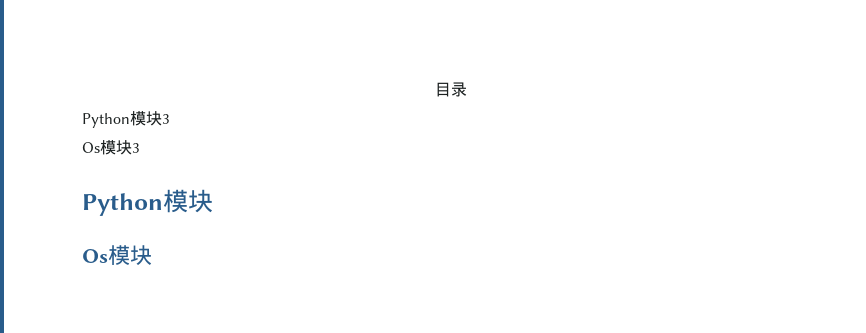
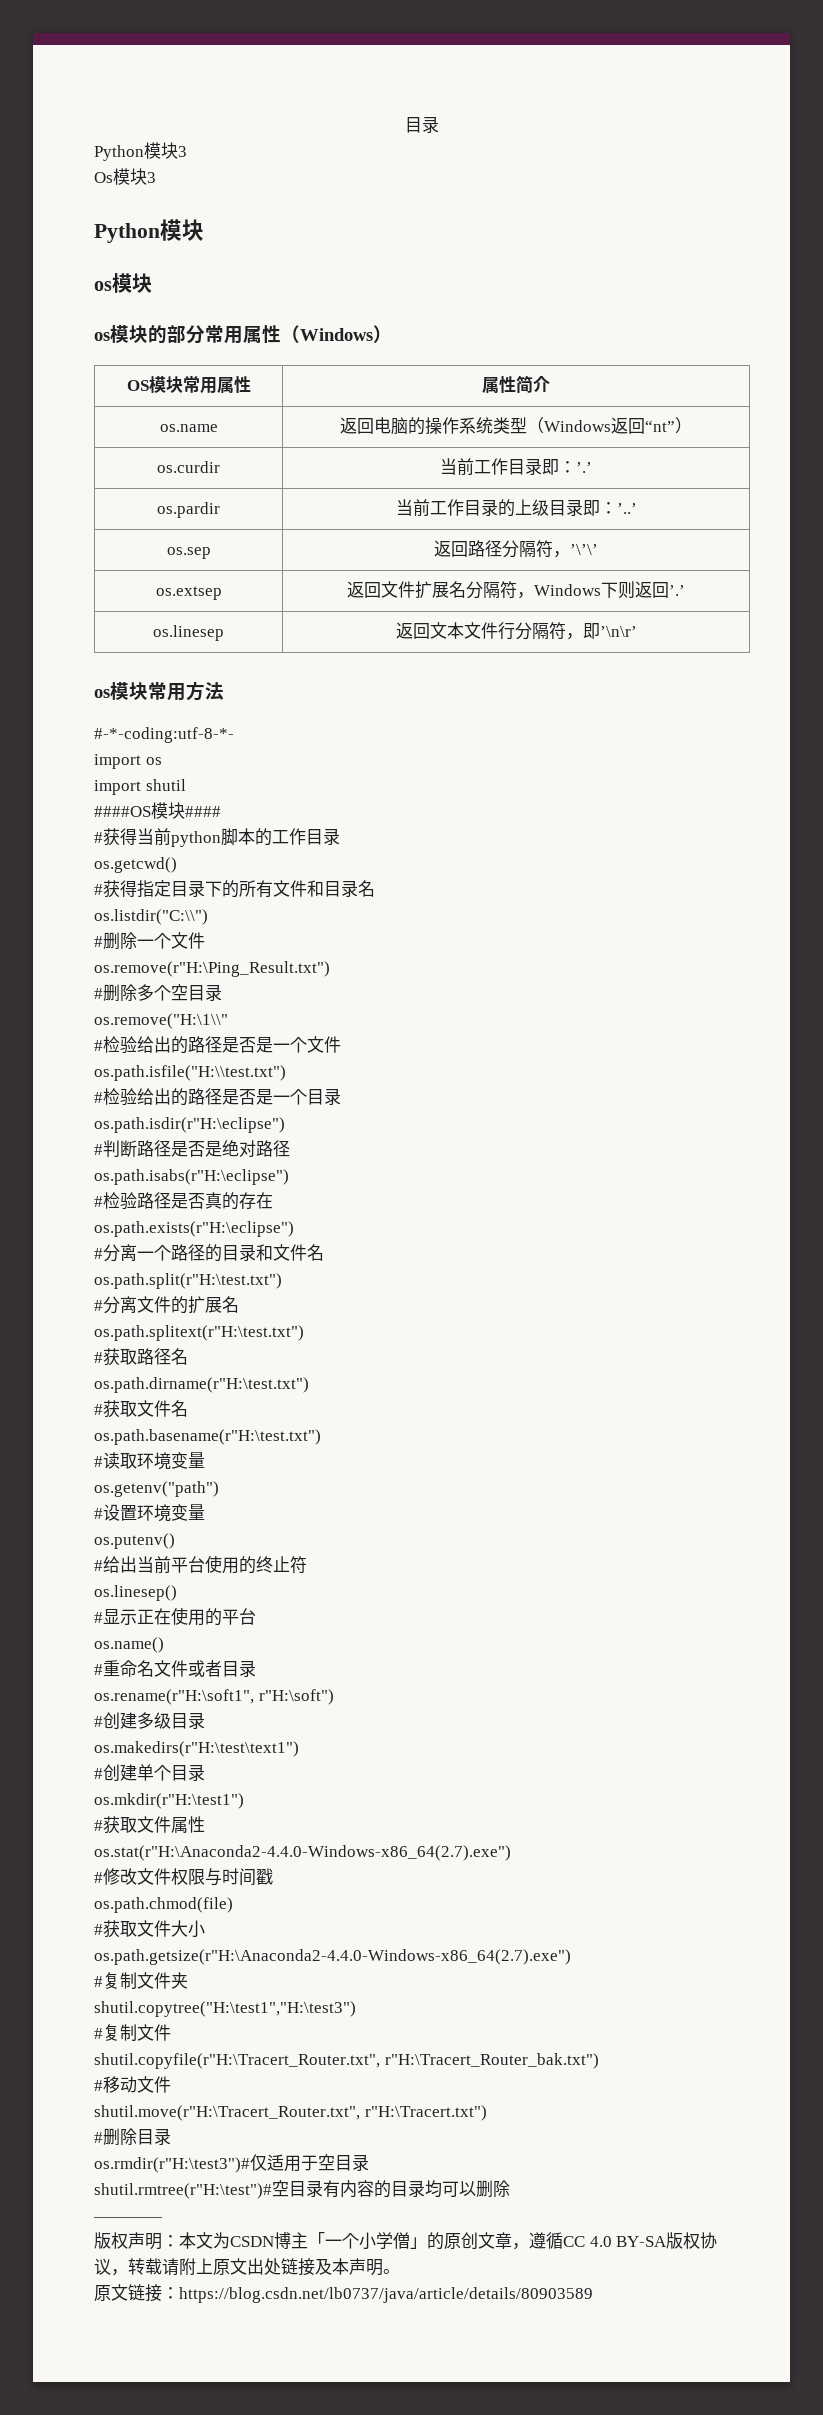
[82,245,152,265] Os模块 -> [94,273,152,293] [94,325,392,344] [126,376,251,394] [481,375,550,393] [159,424,218,432] [340,417,692,435] [157,461,220,473] [439,458,592,476] [157,502,220,518] [395,499,637,517] [166,547,211,559] [433,540,598,558] [155,586,222,600] [347,581,685,599] [153,625,224,641] [395,622,637,640] [94,681,224,701] [94,727,234,743] [94,754,162,769] [94,779,186,795] [94,802,221,819] [94,828,340,847] [94,857,177,873] [94,880,375,898] [94,909,208,925] [94,932,205,950] [94,961,330,977] [94,984,222,1002] [94,1013,228,1029] [94,1036,341,1054] [94,1065,286,1081] [94,1088,341,1106] [94,1117,285,1133] [94,1140,290,1157] [94,1169,289,1185] [94,1192,273,1210] [94,1221,294,1237] [94,1244,324,1262] [94,1273,282,1289] [94,1296,239,1314] [94,1325,304,1341] [94,1348,188,1366] [94,1377,309,1393] [94,1400,188,1418] [94,1429,321,1445] [94,1452,205,1470] [94,1481,219,1497] [94,1504,205,1522] [94,1533,175,1549] [94,1555,307,1574] [94,1585,177,1601] [94,1607,256,1626] [94,1637,164,1653] [94,1660,256,1677] [94,1689,334,1705] [94,1712,205,1730] [94,1741,299,1757] [94,1764,205,1782] [94,1793,244,1809] [94,1816,205,1834] [94,1845,511,1861] [94,1868,273,1886] [94,1897,233,1913] [94,1920,205,1938] [94,1949,571,1965] [94,1972,188,1989] [94,2001,356,2017] [94,2024,171,2041] [94,2053,599,2069] [94,2076,171,2093] [94,2105,487,2121] [94,2128,171,2146] [94,2154,369,2173] [94,2180,510,2199] [93,2217,163,2221] [94,2232,718,2250] [94,2258,400,2276] [94,2284,593,2303] os模块 // os模块的部分常用属性（Windows） // OS模块常用属性 | 属性简介 // os.name | 返回电脑的操作系统类型（Windows返回“nt”） // os.curdir | 当前工作目录即：’.’ // os.pardir | 当前工作目录的上级目录即：’..’ // os.sep | 返回路径分隔符，’\’\’ // os.extsep | 返回文件扩展名分隔符，Windows下则返回’.’ // os.linesep | 返回文本文件行分隔符，即’\n\r’ // os模块常用方法 // #-*-coding:utf-8-*- // import os // import shutil // ####OS模块#### // #获得当前python脚本的工作目录 // os.getcwd() // #获得指定目录下的所有文件和目录名 // os.listdir("C:\\") // #删除一个文件 // os.remove(r"H:\Ping_Result.txt") // #删除多个空目录 // os.remove("H:\1\\" // #检验给出的路径是否是一个文件 // os.path.isfile("H:\\test.txt") // #检验给出的路径是否是一个目录 // os.path.isdir(r"H:\eclipse") // #判断路径是否是绝对路径 // os.path.isabs(r"H:\eclipse") // #检验路径是否真的存在 // os.path.exists(r"H:\eclipse") // #分离一个路径的目录和文件名 // os.path.split(r"H:\test.txt") // #分离文件的扩展名 // os.path.splitext(r"H:\test.txt") // #获取路径名 // os.path.dirname(r"H:\test.txt") // #获取文件名 // os.path.basename(r"H:\test.txt") // #读取环境变量 // os.getenv("path") // #设置环境变量 // os.putenv() // #给出当前平台使用的终止符 // os.linesep() // #显示正在使用的平台 // os.name() // #重命名文件或者目录 // os.rename(r"H:\soft1", r"H:\soft") // #创建多级目录 // os.makedirs(r"H:\test\text1") // #创建单个目录 // os.mkdir(r"H:\test1") // #获取文件属性 // os.stat(r"H:\Anaconda2-4.4.0-Windows-x86_64(2.7).exe") // #修改文件权限与时间戳 // os.path.chmod(file) // #获取文件大小 // os.path.getsize(r"H:\Anaconda2-4.4.0-Windows-x86_64(2.7).exe") // #复制文件夹 // shutil.copytree("H:\test1","H:\test3") // #复制文件 // shutil.copyfile(r"H:\Tracert_Router.txt", r"H:\Tracert_Router_bak.txt") // #移动文件 // shutil.move(r"H:\Tracert_Router.txt", r"H:\Tracert.txt") // #删除目录 // os.rmdir(r"H:\test3")#仅适用于空目录 // shutil.rmtree(r"H:\test")#空目录有内容的目录均可以删除 // ———— // 版权声明：本文为CSDN博主「一个小学僧」的原创文章，遵循CC 4.0 BY-SA版权协议，转载请附上原文出处链接及本声明。 // 原文链接：https://blog.csdn.net/lb0737/java/article/details/80903589

